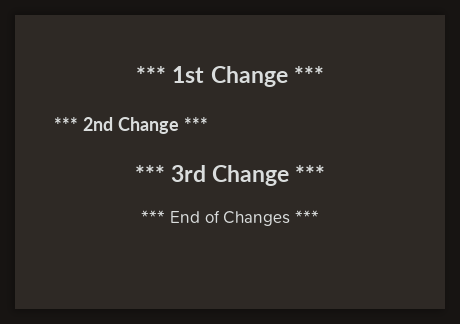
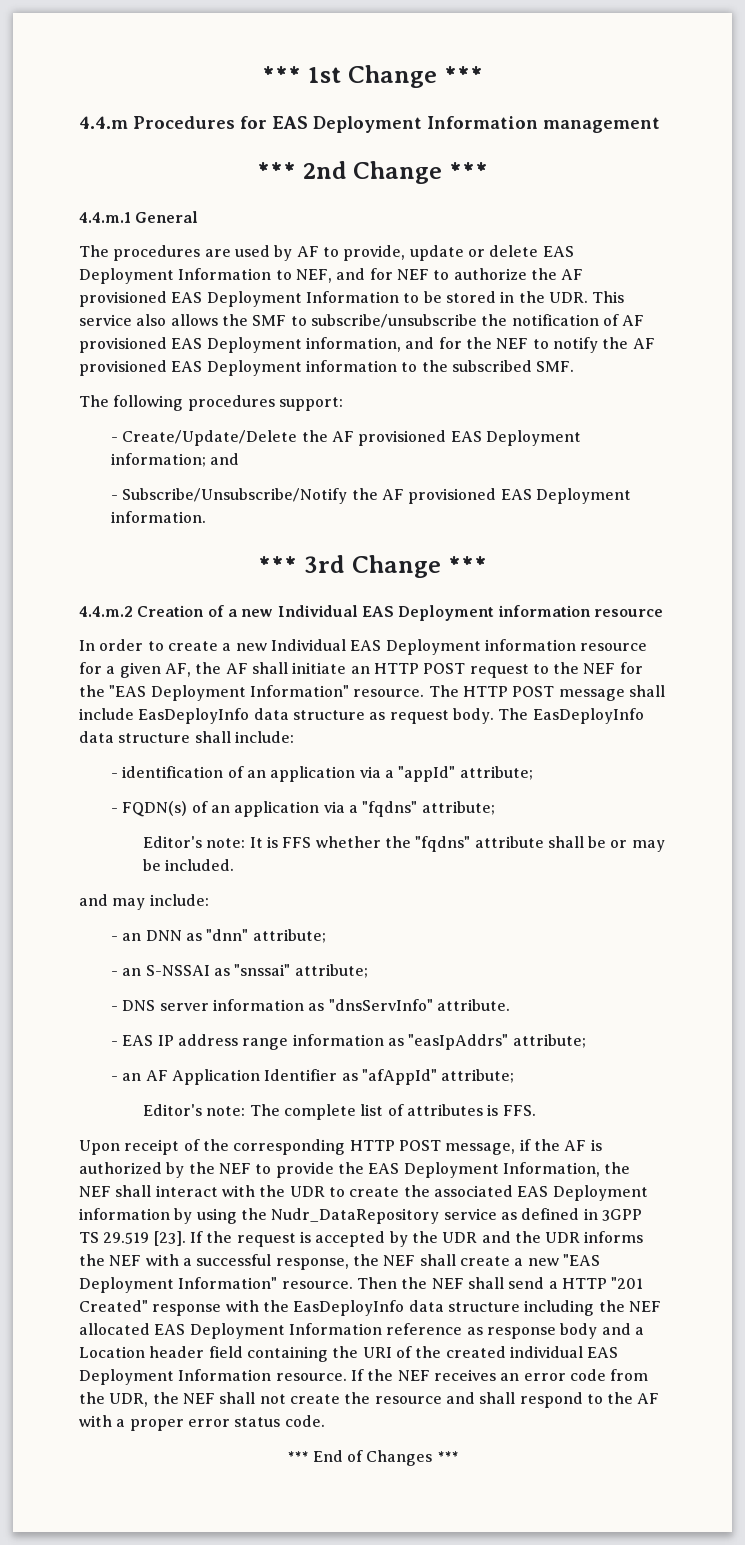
[54,117,208,134] [134,165,326,186] *** 2nd Change *** // *** 3rd Change *** -> [79,116,660,133] [256,161,489,184] [79,211,199,223] [79,245,574,261] [79,268,584,284] [79,291,625,307] [79,314,645,328] [79,337,655,353] [79,360,575,376] [79,395,343,411] [110,430,581,446] [110,453,240,467] [110,488,631,504] [110,511,206,523] [258,555,487,578] [79,605,663,621] [79,639,648,655] [79,662,643,678] [79,685,665,701] [79,708,644,724] [79,731,294,743] [110,766,533,782] [110,801,495,817] [142,836,665,852] [142,859,235,871] [79,894,209,910] [110,929,326,943] [110,964,368,978] [110,999,510,1011] [110,1034,586,1050] [110,1069,515,1085] [142,1104,536,1120] [79,1139,602,1155] [79,1162,631,1178] [79,1185,648,1201] [79,1208,642,1224] [79,1231,644,1247] [79,1254,600,1270] [79,1277,644,1293] [79,1300,661,1316] [79,1323,644,1339] [79,1346,619,1362] [79,1369,649,1385] [79,1392,660,1408] [79,1415,325,1431] 4.4.m Procedures for EAS Deployment Information management // *** 2nd Change *** // 4.4.m.1 General // The procedures are used by AF to provide, update or delete EAS Deployment Information to NEF, and for NEF to authorize the AF provisioned EAS Deployment Information to be stored in the UDR. This service also allows the SMF to subscribe/unsubscribe the notification of AF provisioned EAS Deployment information, and for the NEF to notify the AF provisioned EAS Deployment information to the subscribed SMF. // The following procedures support: // - Create/Update/Delete the AF provisioned EAS Deployment information; and // - Subscribe/Unsubscribe/Notify the AF provisioned EAS Deployment information. // *** 3rd Change *** // 4.4.m.2 Creation of a new Individual EAS Deployment information resource // In order to create a new Individual EAS Deployment information resource for a given AF, the AF shall initiate an HTTP POST request to the NEF for the "EAS Deployment Information" resource. The HTTP POST message shall include EasDeployInfo data structure as request body. The EasDeployInfo data structure shall include: // - identification of an application via a "appId" attribute; // - FQDN(s) of an application via a "fqdns" attribute; // Editor's note: It is FFS whether the "fqdns" attribute shall be or may be included. // and may include: // - an DNN as "dnn" attribute; // - an S-NSSAI as "snssai" attribute; // - DNS server information as "dnsServInfo" attribute. // - EAS IP address range information as "easIpAddrs" attribute; // - an AF Application Identifier as "afAppId" attribute; // Editor's note: The complete list of attributes is FFS. // Upon receipt of the corresponding HTTP POST message, if the AF is authorized by the NEF to provide the EAS Deployment Information, the NEF shall interact with the UDR to create the associated EAS Deployment information by using the Nudr_DataRepository service as defined in 3GPP TS 29.519 [23]. If the request is accepted by the UDR and the UDR informs the NEF with a successful response, the NEF shall create a new "EAS Deployment Information" resource. Then the NEF shall send a HTTP "201 Created" response with the EasDeployInfo data structure including the NEF allocated EAS Deployment Information reference as response body and a Location header field containing the URI of the created individual EAS Deployment Information resource. If the NEF receives an error code from the UDR, the NEF shall not create the resource and shall respond to the AF with a proper error status code.

